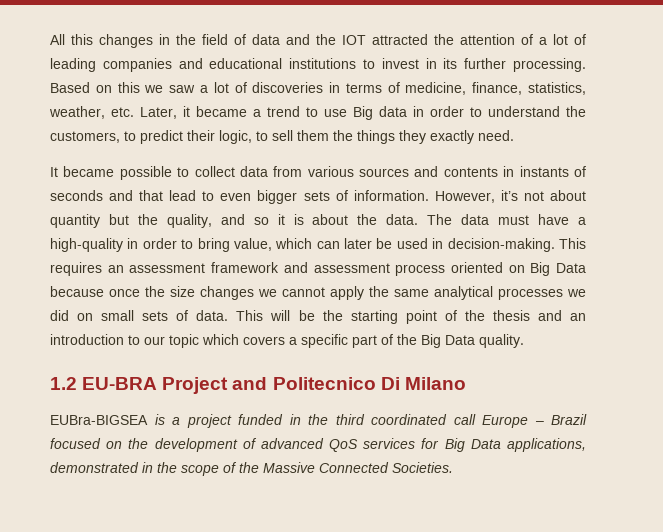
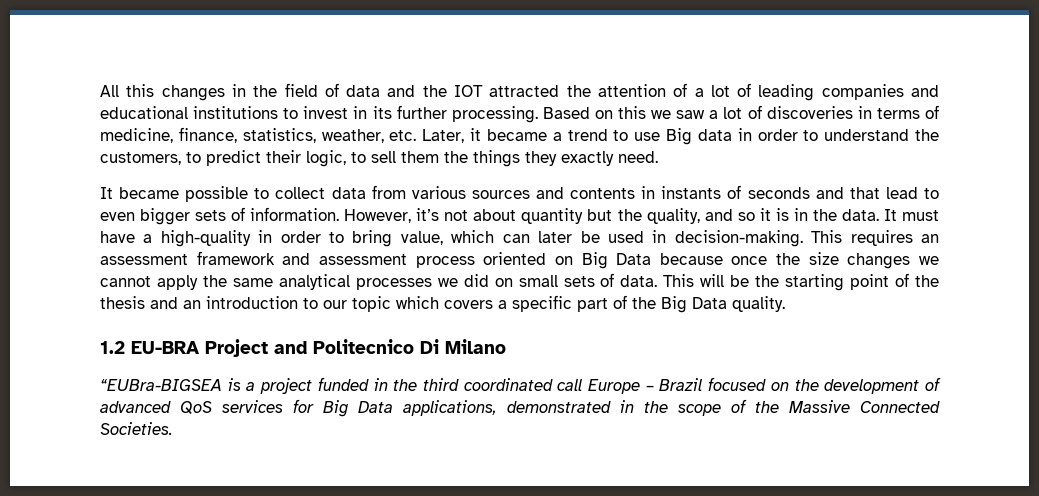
[312,214,349,225] about -> [793,208,808,221] in
[427,214,490,225] The data -> [883,209,897,221] It
[50,415,148,425] EUBra-BIGSEA -> [100,379,222,391] “EUBra-BIGSEA

